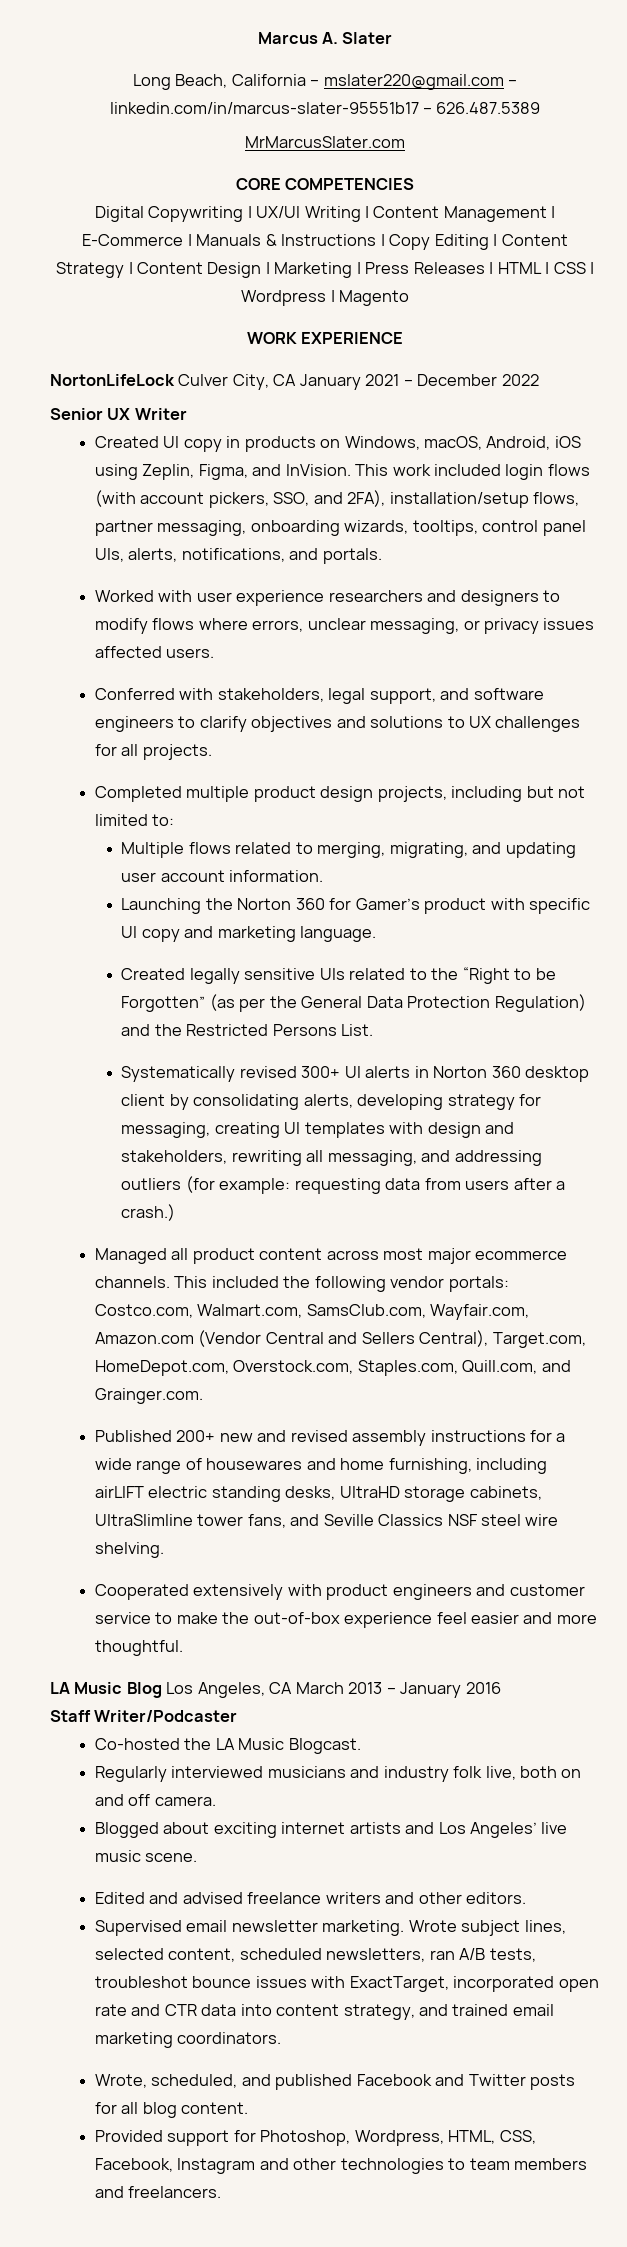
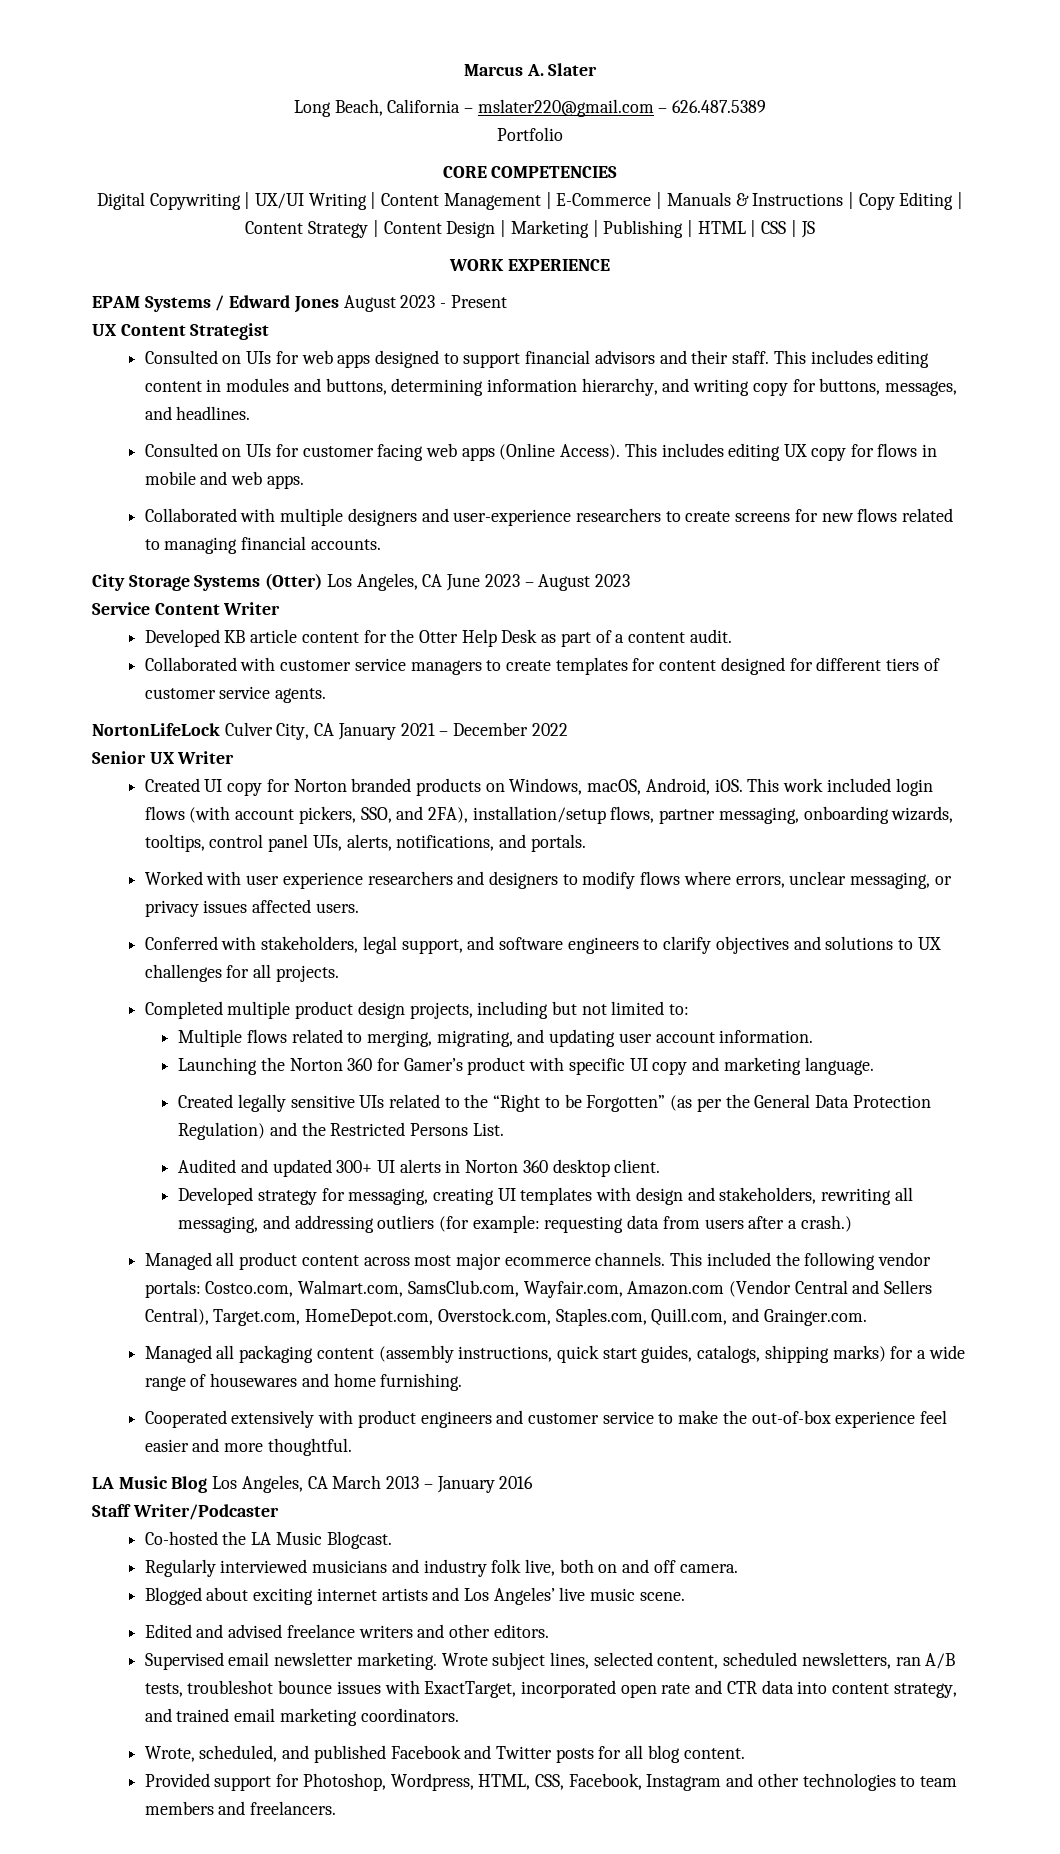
[109,102,432,114] linkedin.com/in/marcus-slater-95551b17 – -> (668, 110) none
[245,136,405,148] MrMarcusSlater.com -> [497,127,563,141] Portfolio
[365,262,485,274] Press Releases -> [603,220,684,238] Publishing
[241,290,409,306] Wordpress | Magento -> [800,221,815,238] JS
(404, 338) none -> [92,295,507,313] [92,323,270,340] [144,350,930,368] [144,378,958,396] [144,406,251,420] [144,443,937,461] [144,471,304,489] [144,508,954,526] [144,536,381,554] [92,573,630,591] [92,602,281,615] [144,629,732,647] [144,657,940,675] [144,686,327,703] // EPAM Systems / Edward Jones August 2023 - Present // UX Content Strategist // Consulted on UIs for web apps designed to support financial advisors and their staff. This includes editing content in modules and buttons, determining information hierarchy, and writing copy for buttons, messages, and headlines. // Consulted on UIs for customer facing web apps (Online Access). This includes editing UX copy for flows in mobile and web apps. // Collaborated with multiple designers and user-experience researchers to create screens for new flows related to managing financial accounts. // City Storage Systems (Otter) Los Angeles, CA June 2023 – August 2023 // Service Content Writer // Developed KB article content for the Otter Help Desk as part of a content audit. // Collaborated with customer service managers to create templates for content designed for different tiers of customer service agents.
[226,436,241,448] in -> [266,778,412,792] for Norton branded
[554,436,581,448] [94,464,351,480] iOS using Zeplin, Figma, and InVision. -> [714,779,743,792] iOS.
[121,1066,297,1082] Systematically revised -> [178,1159,332,1177] Audited and updated
[121,1094,444,1110] client by consolidating alerts, developing -> [614,1159,661,1173] [178,1187,254,1205] client. // Developed
[94,1430,526,1446] Published 200+ new and revised assembly instructions -> [144,1345,886,1363] Managed all packaging content (assembly instructions, quick start guides, catalogs, shipping marks)
[388,1458,547,1474] [94,1486,542,1502] [94,1514,559,1528] [94,1542,164,1558] furnishing, including airLIFT electric standing desks, UltraHD storage cabinets, UltraSlimline tower fans, and Seville Classics NSF steel wire shelving. -> [380,1373,463,1391] furnishing.

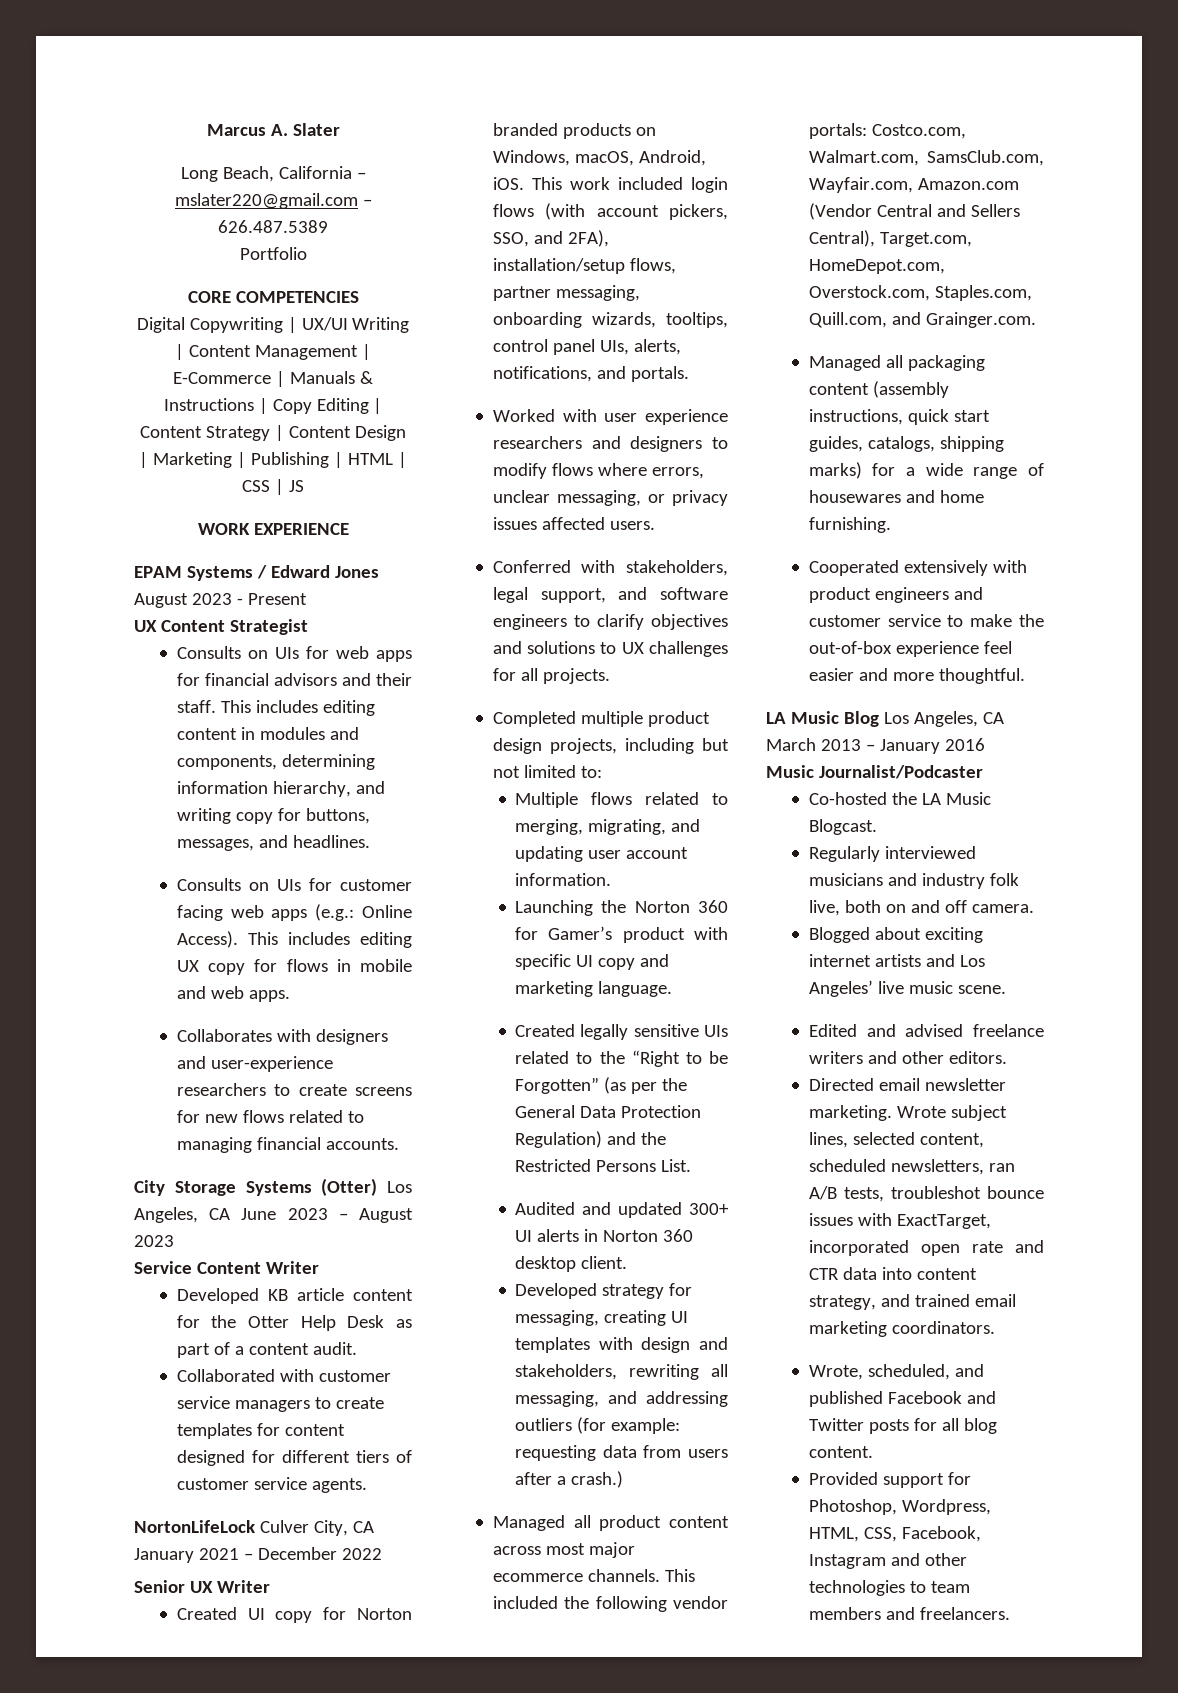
[144,350,218,364] Consulted -> [176,646,241,659] Consults
[375,350,521,368] designed to support -> [176,673,200,686] for
[325,378,387,395] buttons, -> [176,755,277,770] components,
[144,443,218,457] Consulted -> [176,878,241,891] Consults
[499,443,556,460] (Online -> [315,904,412,921] (e.g.: Online
[144,508,344,526] Collaborated with multiple -> [176,1029,311,1042] Collaborates with
[92,1504,279,1520] Staff Writer/Podcaster -> [766,765,983,779] Music Journalist/Podcaster
[144,1652,224,1670] Supervised -> [808,1078,874,1091] Directed

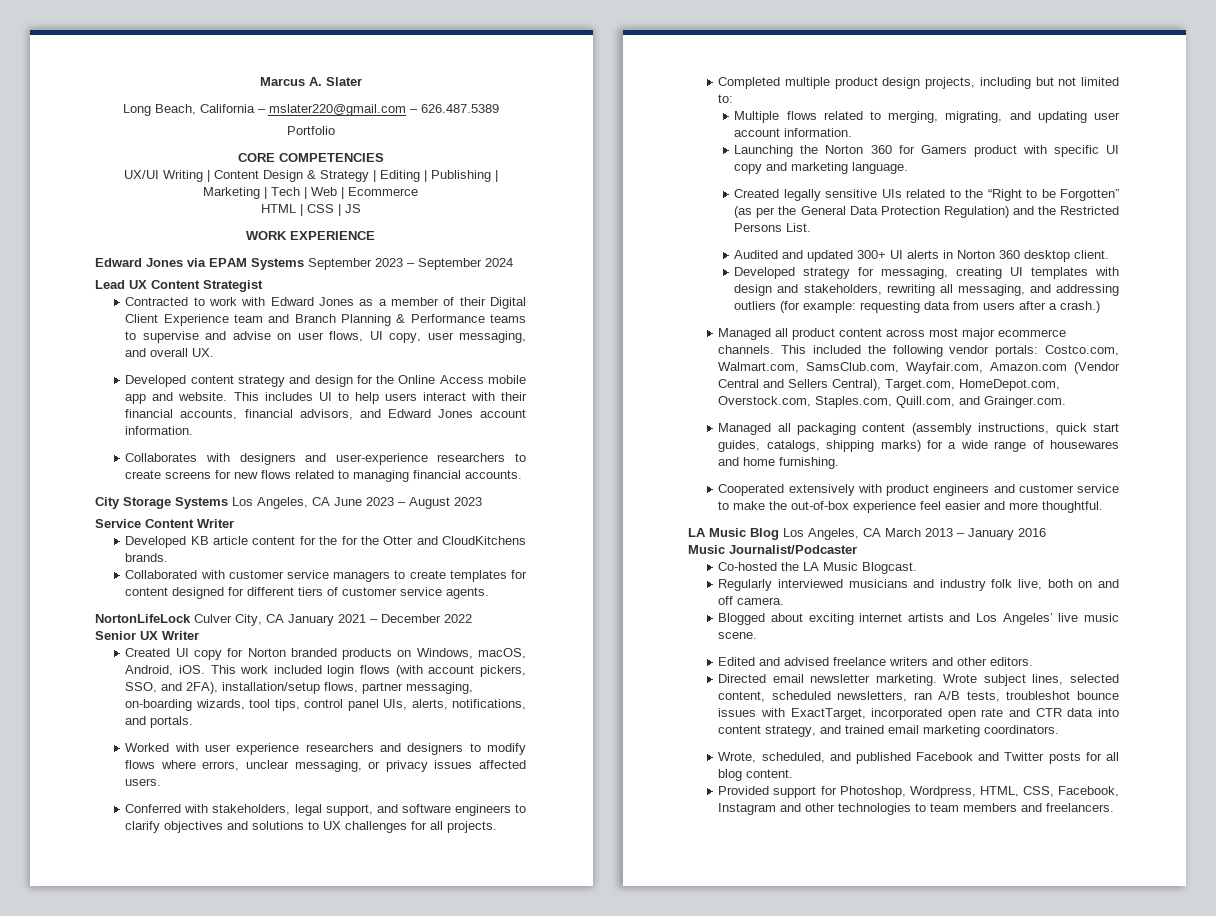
[136,317,297,333] Digital Copywriting | -> (384, 157) none
[254,344,371,360] [173,371,373,387] [163,398,383,414] [140,425,406,441] [139,452,343,468] Management | E-Commerce | Manuals & Instructions | Copy Editing | Content Strategy | Content Design | Marketing | Publishing | -> [262,170,498,182] [203,187,418,199] Design & Strategy | Editing | Publishing | Marketing | Tech | Web | Ecommerce //
[134,565,379,581] [134,593,307,608] [134,619,308,635] [176,646,412,662] [176,673,412,686] [176,700,375,716] [176,727,359,740] [176,754,375,770] [176,781,385,797] [176,808,370,824] [176,835,370,851] [176,878,412,891] [176,904,412,921] [176,931,412,948] [176,959,412,975] [176,986,290,1002] EPAM Systems / Edward Jones August 2023 - Present // UX Content Strategist // Consults on UIs for web apps for financial advisors and their staff. This includes editing content in modules and components, determining information hierarchy, and writing copy for buttons, messages, and headlines. // Consults on UIs for customer facing web apps (e.g.: Online Access). This includes editing UX copy for flows in mobile and web apps. -> [95,258,513,270] [95,280,263,292] [125,297,526,309] [125,314,526,326] [125,331,526,343] [125,348,215,357] [125,375,526,387] [125,392,527,404] [125,409,526,420] [125,426,194,435] Edward Jones via EPAM Systems September 2023 – September 2024 // Lead UX Content Strategist // Contracted to work with Edward Jones as a member of their Digital Client Experience team and Branch Planning & Performance teams to supervise and advise on user flows, UI copy, user messaging, and overall UX. // Developed content strategy and design for the Online Access mobile app and website. This includes UI to help users interact with their financial accounts, financial advisors, and Edward Jones account information.
[321,1178,378,1196] (Otter) -> (228, 503) none
[248,1315,412,1331] [176,1342,357,1358] Otter Help Desk as part of a content audit. -> [341,536,526,545] [125,553,169,562] for the Otter and CloudKitchens brands.
[492,312,728,328] onboarding wizards, tooltips, -> [125,699,300,711] on-boarding wizards, tool tips,
[548,926,613,940] Gamer’s -> [920,145,967,154] Gamers

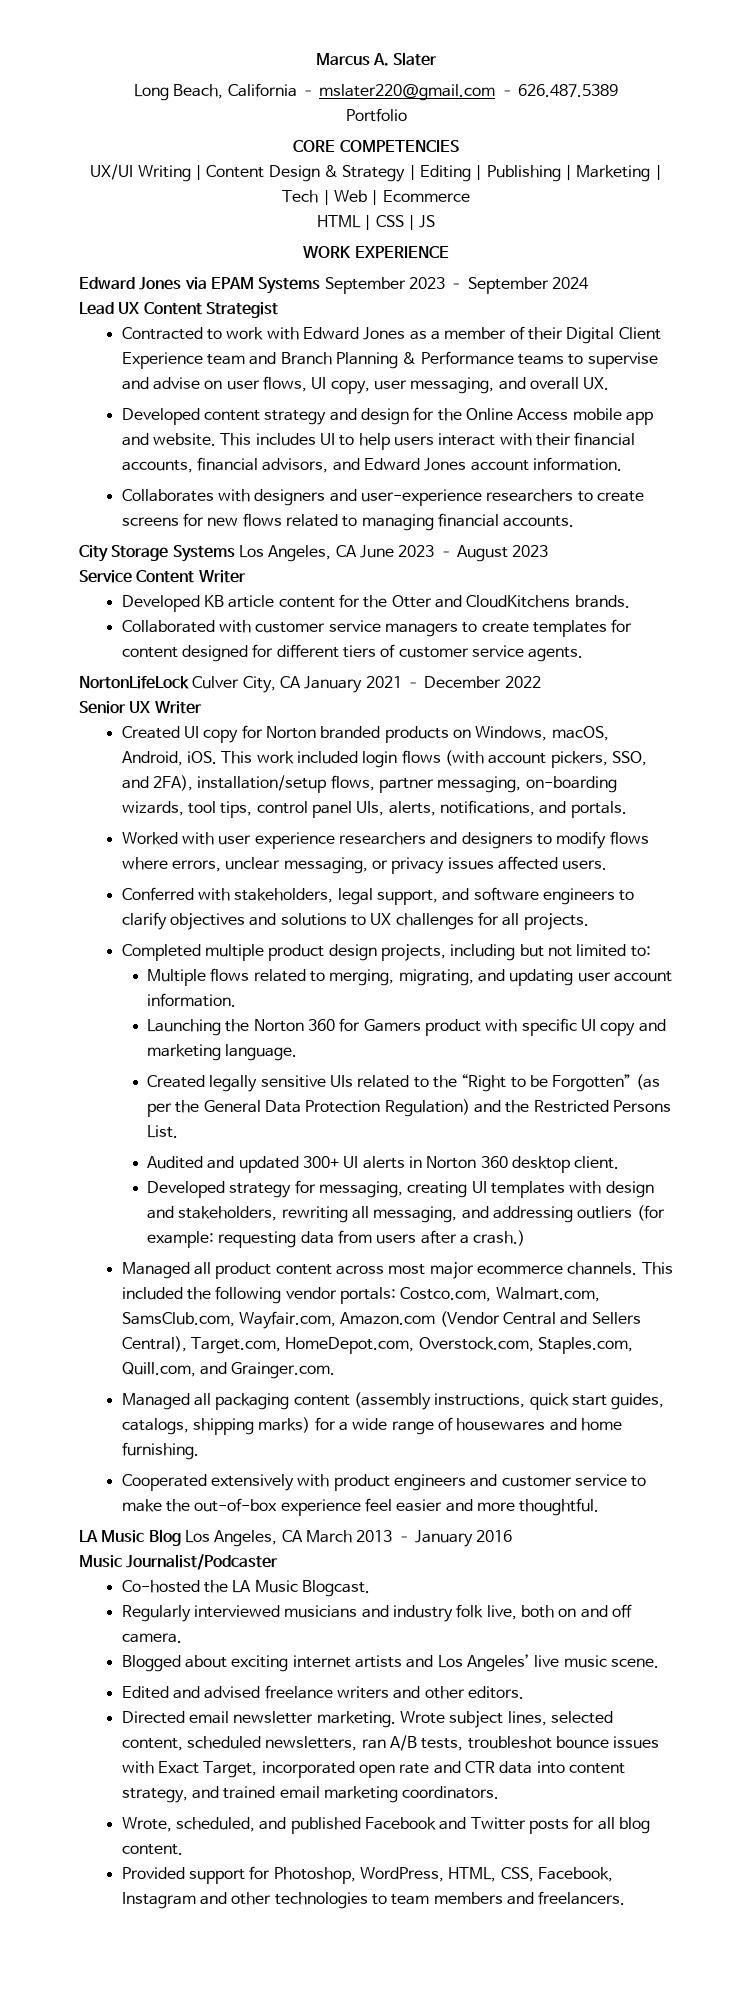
[341,536,379,545] for the -> (388, 601) none
[790,708,866,720] ExactTarget, -> [158,1761,258,1778] Exact Target,
[909,786,976,798] Wordpress, -> [360,1867,445,1882] WordPress,

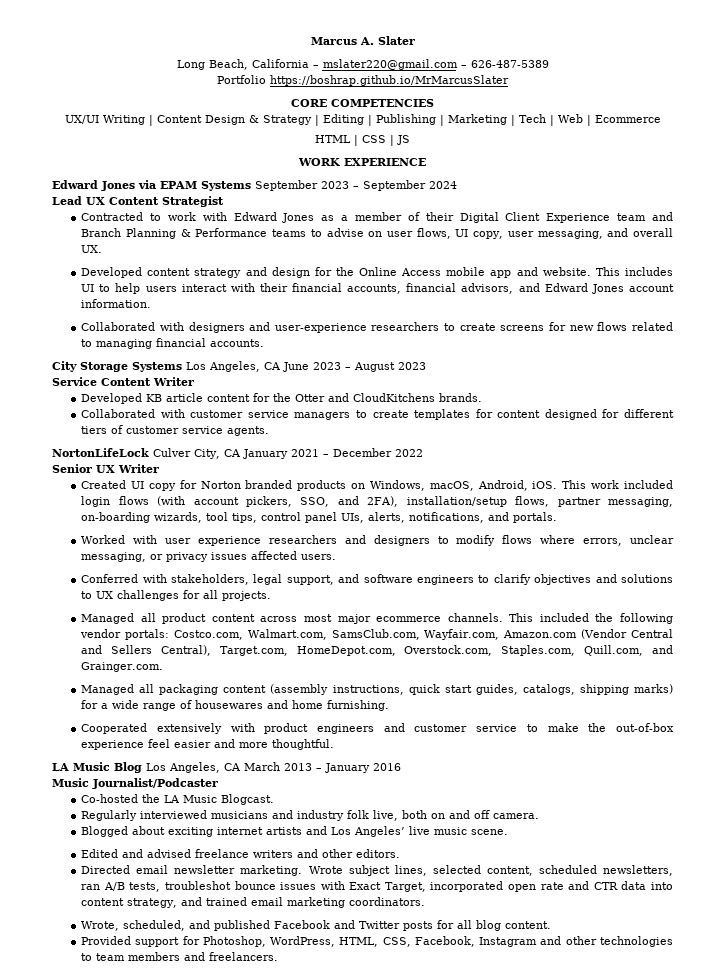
[517,84,618,97] 626.487.5389 -> [470,60,549,68] 626-487-5389
(407, 115) none -> [270,75,509,86] https://boshrap.github.io/MrMarcusSlater
[587,352,658,369] [121,377,149,390] supervise and -> (322, 233) none
[121,489,214,502] Collaborates -> [81,322,156,331] Collaborated
[121,944,651,961] [147,968,672,986] [147,993,237,1007] [147,1018,666,1036] [147,1044,298,1061] [147,1074,660,1092] [147,1099,671,1117] [147,1125,179,1138] [147,1156,620,1173] [147,1180,654,1198] [147,1205,665,1223] [147,1230,526,1248] // Completed multiple product design projects, including but not limited to: // Multiple flows related to merging, migrating, and updating user account information. // Launching the Norton 360 for Gamers product with specific UI copy and marketing language. // Created legally sensitive UIs related to the “Right to be Forgotten” (as per the General Data Protection Regulation) and the Restricted Persons List. // Audited and updated 300+ UI alerts in Norton 360 desktop client. // Developed strategy for messaging, creating UI templates with design and stakeholders, rewriting all messaging, and addressing outliers (for example: requesting data from users after a crash.) -> (272, 596) none

